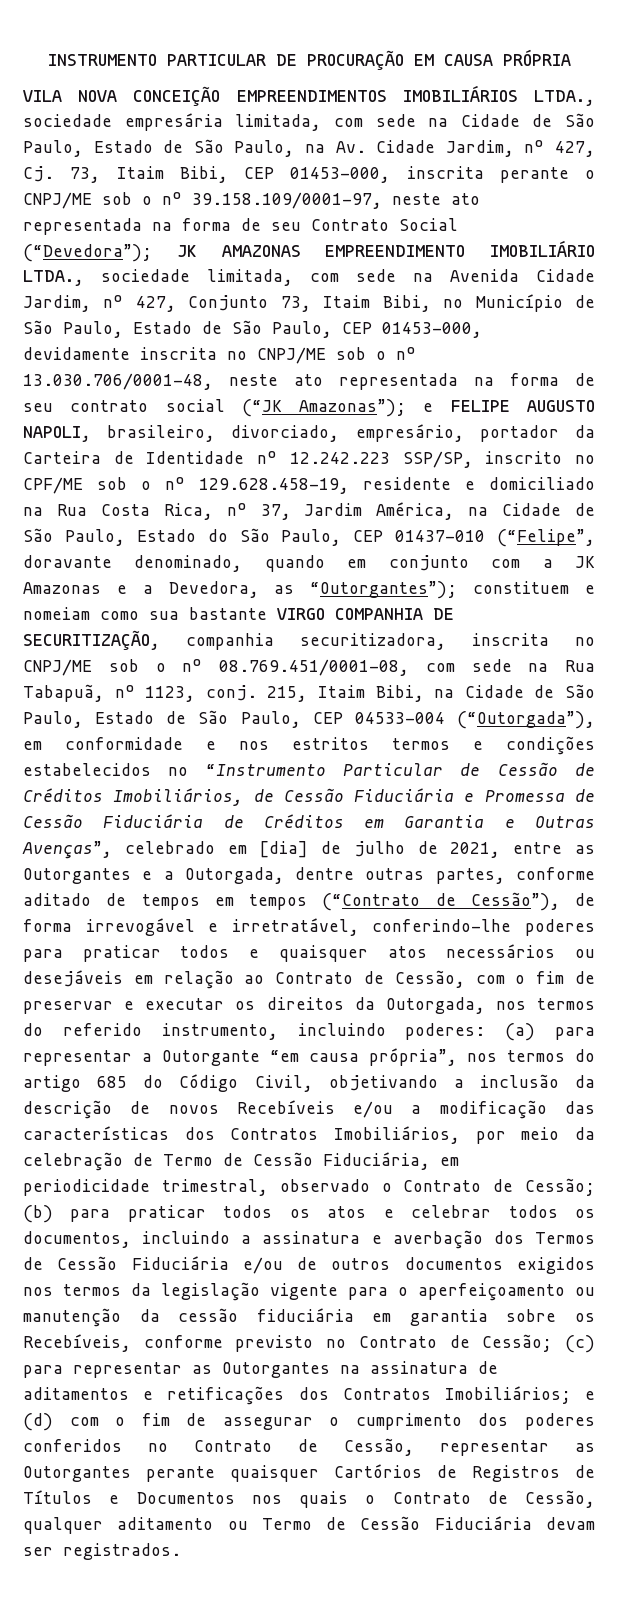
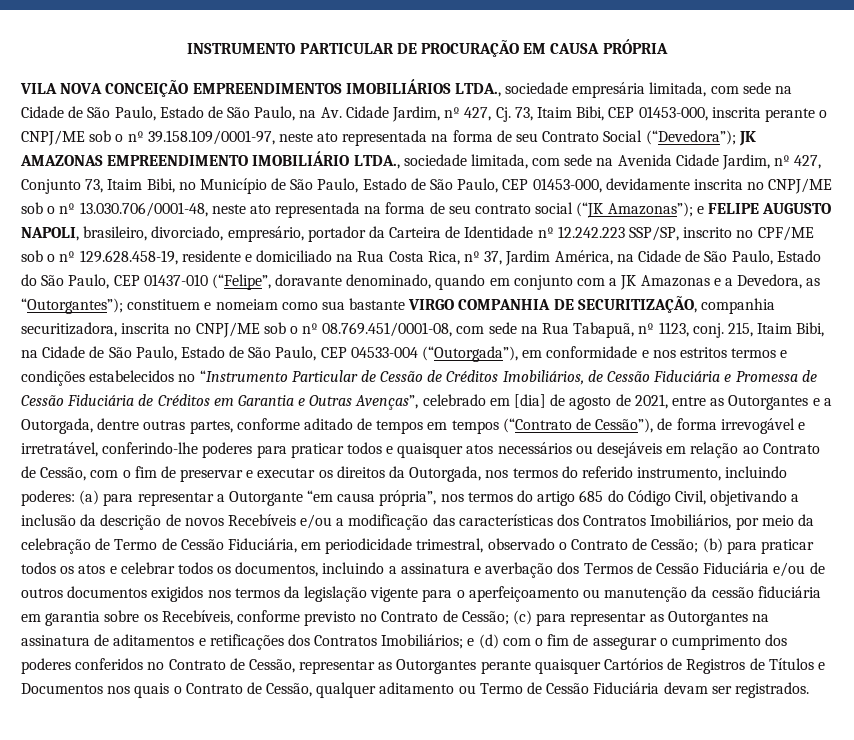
[353,841,405,857] julho -> [569,396,612,410] agosto

